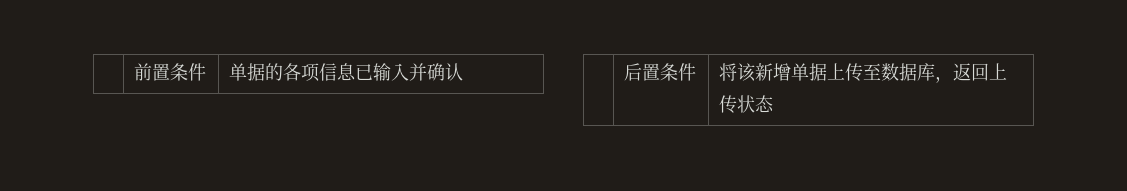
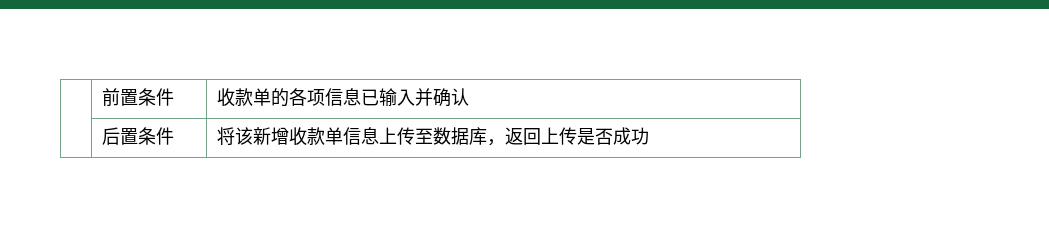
[228,63,265,81] 单据 -> [217,88,272,107] 收款单
[790,63,827,81] 单据 -> [289,127,380,146] 收款单信息
[736,95,774,113] 状态 -> [577,127,650,145] 是否成功

